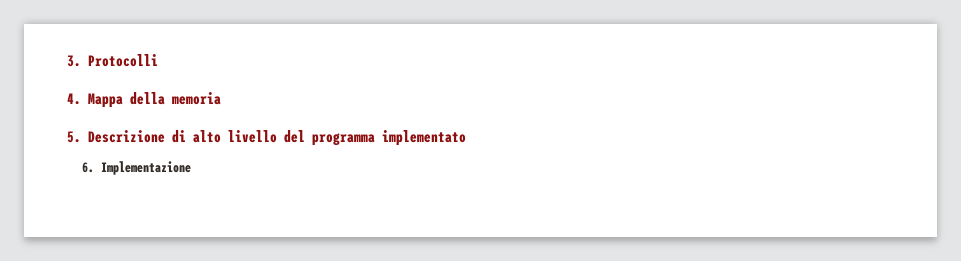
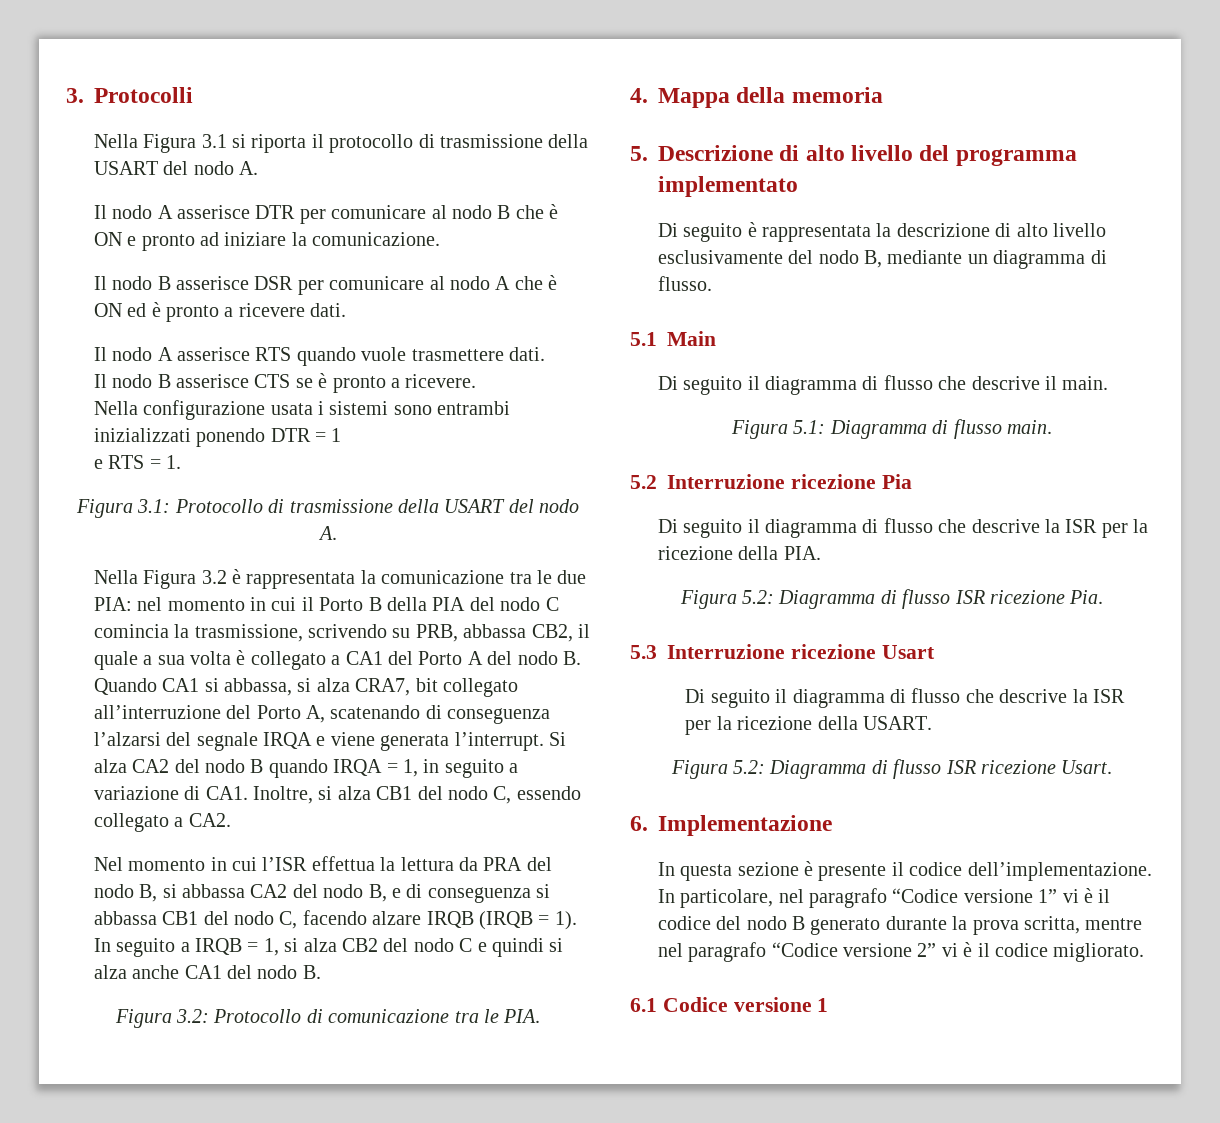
(158, 60) none -> [93,134,589,153] [93,161,258,175] [93,204,559,224] [93,232,441,251] [93,275,558,295] [93,302,347,322] [93,347,545,366] [93,373,477,393] [93,400,511,420] [93,428,342,447] [93,455,181,469] [75,499,580,518] [317,526,337,540] [93,569,587,589] [93,597,559,611] [93,624,590,642] [93,650,581,670] [93,678,518,697] [93,705,551,724] [93,732,566,751] [93,759,519,778] [93,786,581,804] [93,813,231,832] [93,856,552,871] [93,884,551,903] [93,910,577,930] [93,938,564,957] [93,965,321,979] [114,1009,541,1028] // Nella Figura 3.1 si riporta il protocollo di trasmissione della USART del nodo A. // Il nodo A asserisce DTR per comunicare al nodo B che è ON e pronto ad iniziare la comunicazione. // Il nodo B asserisce DSR per comunicare al nodo A che è ON ed è pronto a ricevere dati. // Il nodo A asserisce RTS quando vuole trasmettere dati. // Il nodo B asserisce CTS se è pronto a ricevere. // Nella configurazione usata i sistemi sono entrambi inizializzati ponendo DTR = 1 // e RTS = 1. // Figura 3.1: Protocollo di trasmissione della USART del nodo A. // Nella Figura 3.2 è rappresentata la comunicazione tra le due PIA: nel momento in cui il Porto B della PIA del nodo C comincia la trasmissione, scrivendo su PRB, abbassa CB2, il quale a sua volta è collegato a CA1 del Porto A del nodo B. Quando CA1 si abbassa, si alza CRA7, bit collegato all’interruzione del Porto A, scatenando di conseguenza l’alzarsi del segnale IRQA e viene generata l’interrupt. Si alza CA2 del nodo B quando IRQA = 1, in seguito a variazione di CA1. Inoltre, si alza CB1 del nodo C, essendo collegato a CA2. // Nel momento in cui l’ISR effettua la lettura da PRA del nodo B, si abbassa CA2 del nodo B, e di conseguenza si abbassa CB1 del nodo C, facendo alzare IRQB (IRQB = 1). In seguito a IRQB = 1, si alza CB2 del nodo C e quindi si alza anche CA1 del nodo B. // Figura 3.2: Protocollo di comunicazione tra le PIA.
[81,161,191,175] 6. Implementazione -> [657,222,1106,242] [657,250,1107,269] [657,276,712,291] [630,331,716,346] [657,375,1109,395] [731,419,1052,439] [630,474,912,489] [657,518,1149,538] [657,546,821,560] [679,589,1104,609] [630,644,935,659] [685,688,1126,708] [685,716,933,735] [670,759,1113,779] [630,815,832,836] [657,861,1152,881] [657,888,1111,908] [657,916,1143,935] [657,942,1145,962] [630,997,829,1012] Di seguito è rappresentata la descrizione di alto livello esclusivamente del nodo B, mediante un diagramma di flusso. // 5.1 Main // Di seguito il diagramma di flusso che descrive il main. // Figura 5.1: Diagramma di flusso main. // 5.2 Interruzione ricezione Pia // Di seguito il diagramma di flusso che descrive la ISR per la ricezione della PIA. // Figura 5.2: Diagramma di flusso ISR ricezione Pia. // 5.3 Interruzione ricezione Usart // Di seguito il diagramma di flusso che descrive la ISR per la ricezione della USART. // Figura 5.2: Diagramma di flusso ISR ricezione Usart. // 6. Implementazione // In questa sezione è presente il codice dell’implementazione. In particolare, nel paragrafo “Codice versione 1” vi è il codice del nodo B generato durante la prova scritta, mentre nel paragrafo “Codice versione 2” vi è il codice migliorato. // 6.1 Codice versione 1

